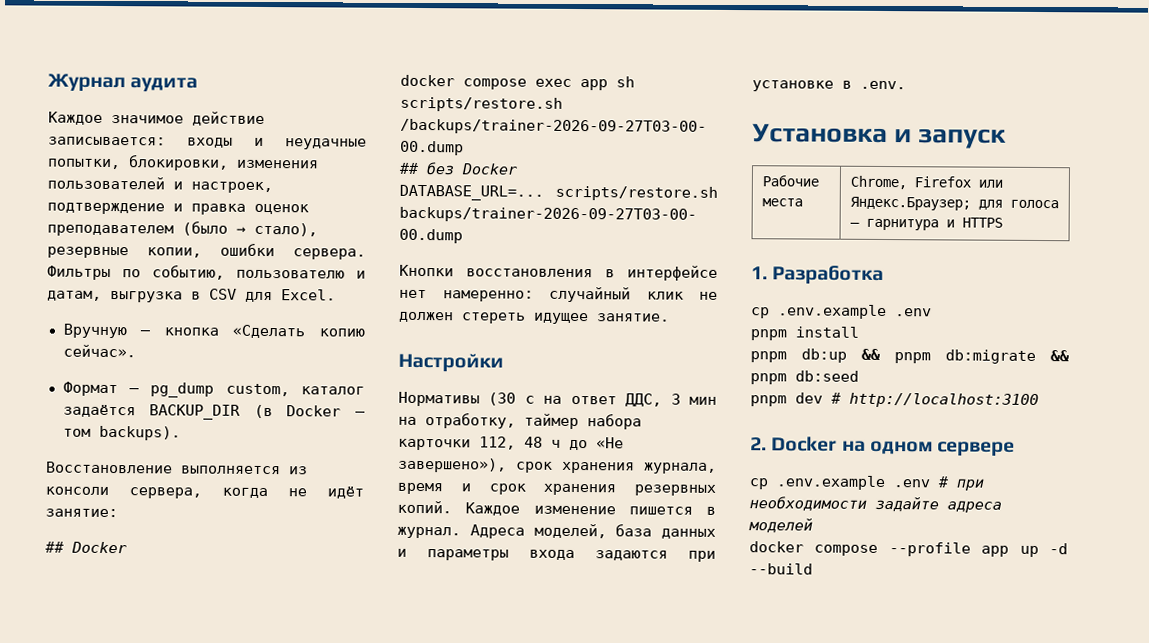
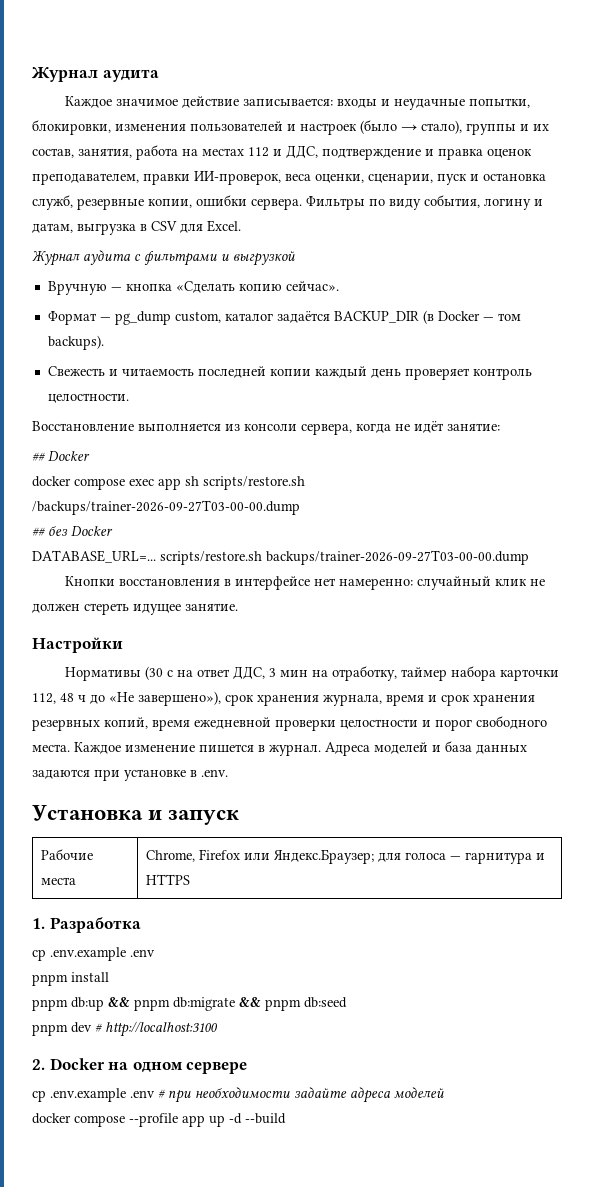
[191,181,273,194] [47,202,309,215] [47,221,318,237] настроек, подтверждение и правка оценок преподавателем (было → стало), -> [300,120,549,135] [32,145,532,160] [32,171,546,185] [32,195,73,210] настроек (было → стало), группы и их состав, занятия, работа на местах 112 и ДДС, подтверждение и правка оценок преподавателем, правки ИИ-проверок, веса оценки, сценарии, пуск и остановка служб,
[152,265,345,280] событию, пользователю -> [389,195,531,210] виду события, логину
(336, 295) none -> [32,250,295,266] // Журнал аудита с фильтрами и выгрузкой
(181, 433) none -> [47,366,532,380] [47,393,129,403] // Свежесть и читаемость последней копии каждый день проверяет контроль целостности.
[397,500,452,514] копий. -> [104,716,547,731] [32,744,70,752] копий, время ежедневной проверки целостности и порог свободного места.
[533,523,716,539] [397,548,575,561] моделей, база данных и параметры входа -> [374,741,527,754] моделей и база данных

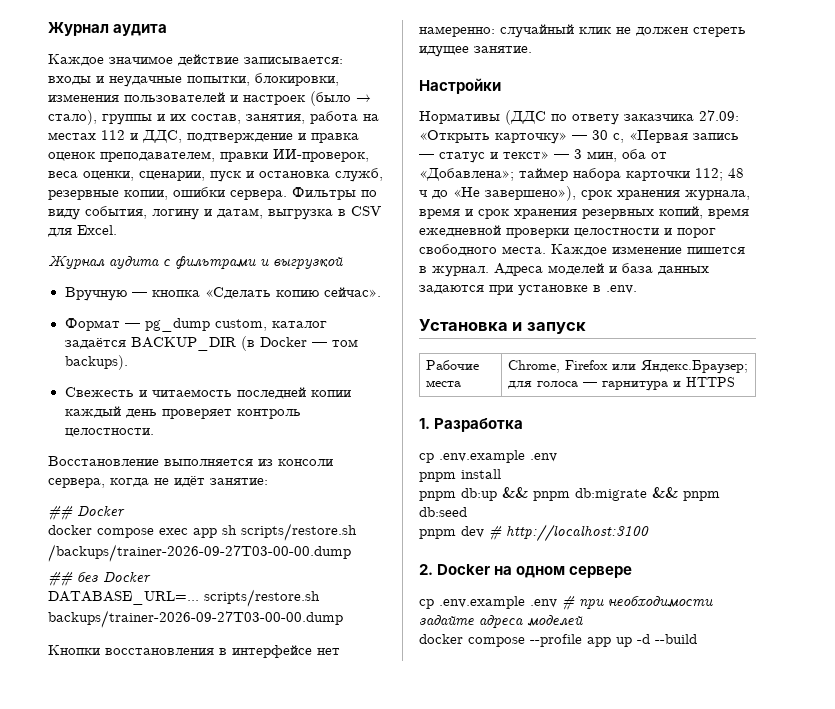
[145,666,398,681] (30 с на ответ ДДС, 3 мин на отработку, -> [505,110,739,125] [419,130,739,144] [419,149,667,163] [419,168,514,181] (ДДС по ответу заказчика 27.09: «Открыть карточку» — 30 с, «Первая запись — статус и текст» — 3 мин, оба от «Добавлена»;
[32,693,56,704] 112, -> [695,168,723,181] 112;

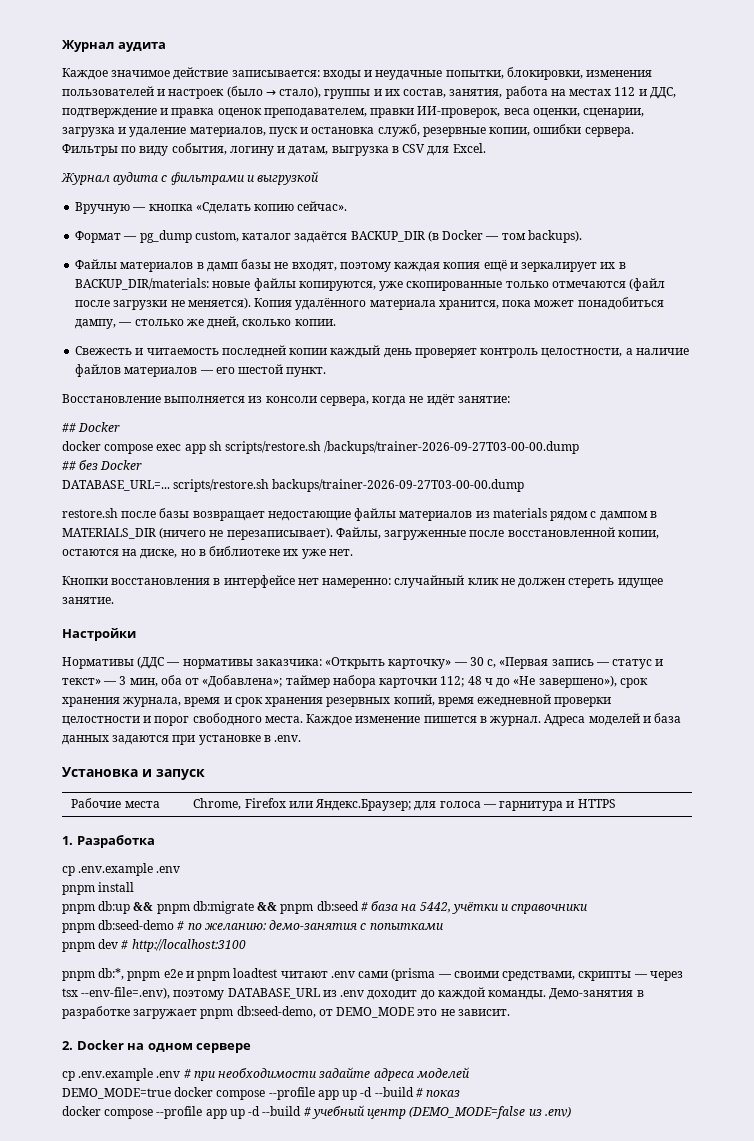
(205, 176) none -> [62,127,266,137] загрузка и удаление материалов,
(128, 362) none -> [75,259,626,272] [75,278,666,291] [75,297,664,310] [75,316,336,329] // Файлы материалов в дамп базы не входят, поэтому каждая копия ещё и зеркалирует их в BACKUP_DIR/materials: новые файлы копируются, уже скопированные только отмечаются (файл после загрузки не меняется). Копия удалённого материала хранится, пока может понадобиться дампу, — столько же дней, сколько копии.
[64,428,154,437] целостности. -> [541,348,689,358] [75,364,327,377] целостности, а наличие файлов материалов — его шестой пункт.
(343, 619) none -> [62,508,657,521] [62,527,659,540] [62,546,353,559] // restore.sh после базы возвращает недостающие файлы материалов из materials рядом с дампом в MATERIALS_DIR (ничего не перезаписывает). Файлы, загруженные после восстановленной копии, остаются на диске, но в библиотеке их уже нет.
[551,110,739,125] по ответу заказчика 27.09: -> [166,659,322,669] — нормативы заказчика:
[419,524,649,542] // pnpm dev # http://localhost:3100 -> [360,901,588,914] [62,920,443,933] [62,939,246,952] [62,968,683,981] [62,987,644,1000] [62,1006,510,1019] # база на 5442, учётки и справочники // pnpm db:seed-demo # по желанию: демо-занятия с попытками // pnpm dev # http://localhost:3100 // pnpm db:*, pnpm e2e и pnpm loadtest читают .env сами (prisma — своими средствами, скрипты — через tsx --env-file=.env), поэтому DATABASE_URL из .env доходит до каждой команды. Демо-занятия в разработке загружает pnpm db:seed-demo, от DEMO_MODE это не зависит.
[419,634,697,647] docker compose --profile app up -d --build -> [62,1087,461,1100] [62,1105,571,1119] DEMO_MODE=true docker compose --profile app up -d --build # показ // docker compose --profile app up -d --build # учебный центр (DEMO_MODE=false из .env)

